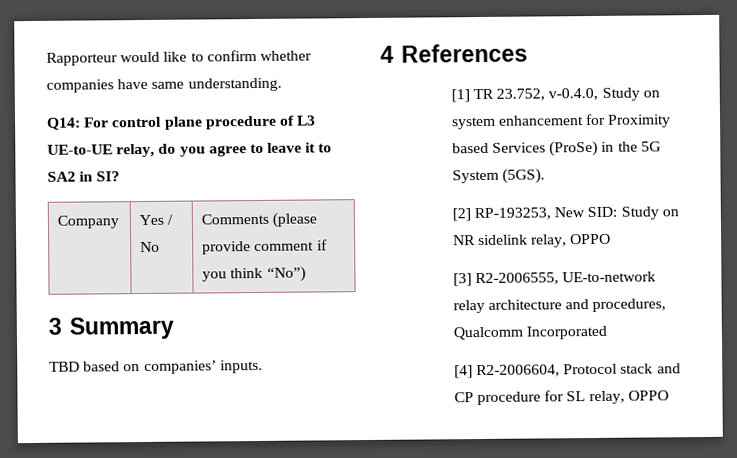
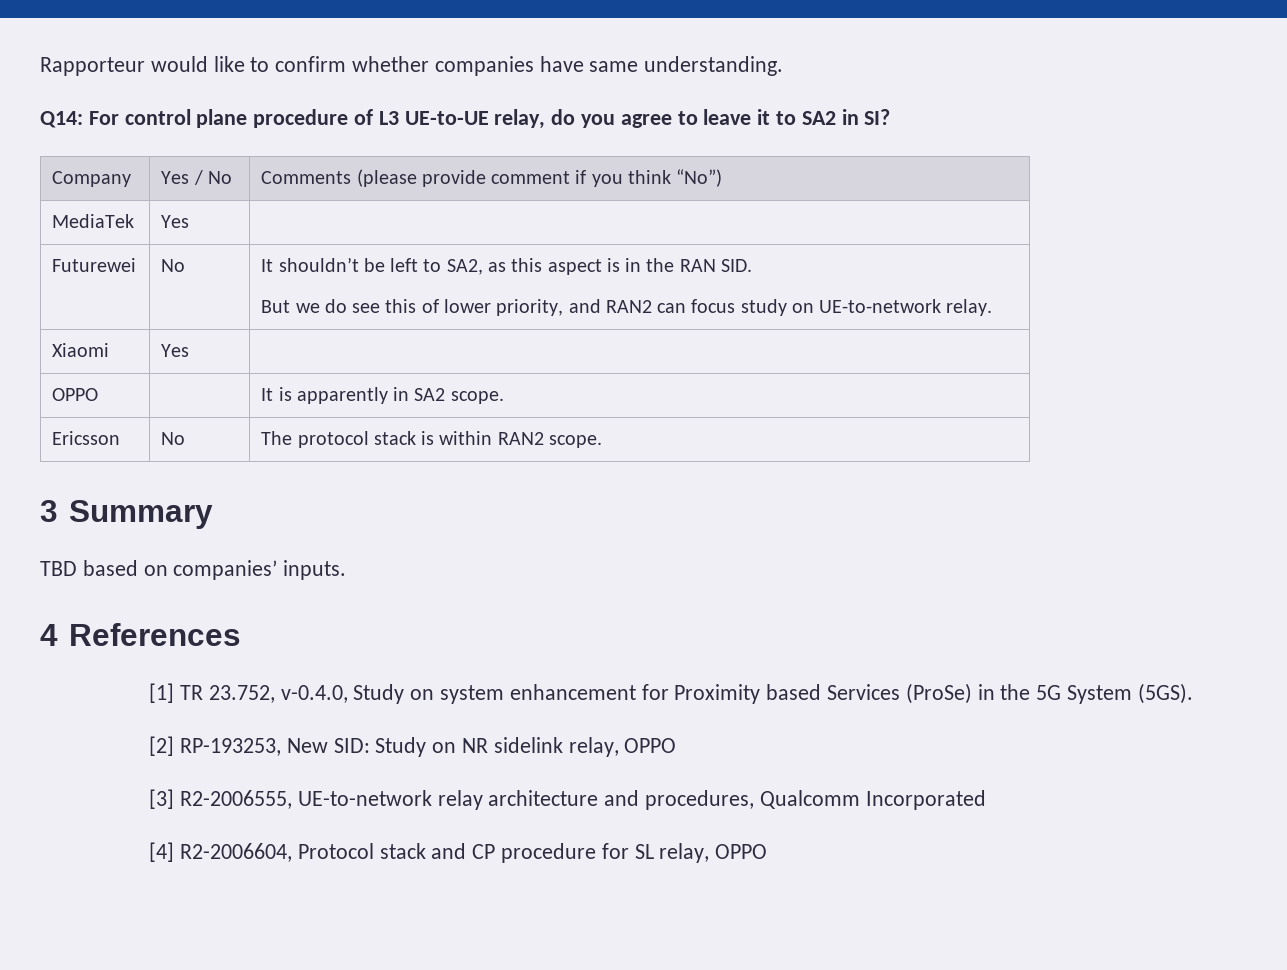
(306, 274) none -> [52,214,135,228] [161,215,190,228] [52,258,137,272] [161,259,186,272] [261,257,752,275] [261,299,993,316] [52,343,110,357] [161,344,190,357] [52,388,99,401] [261,387,504,404] [52,431,121,445] [161,432,186,445] [261,431,602,448] // MediaTek | Yes | // Futurewei | No | It shouldn’t be left to SA2, as this aspect is in the RAN SID. // But we do see this of lower priority, and RAN2 can focus study on UE-to-network relay. // Xiaomi | Yes | // OPPO | | It is apparently in SA2 scope. // Ericsson | No | The protocol stack is within RAN2 scope.

